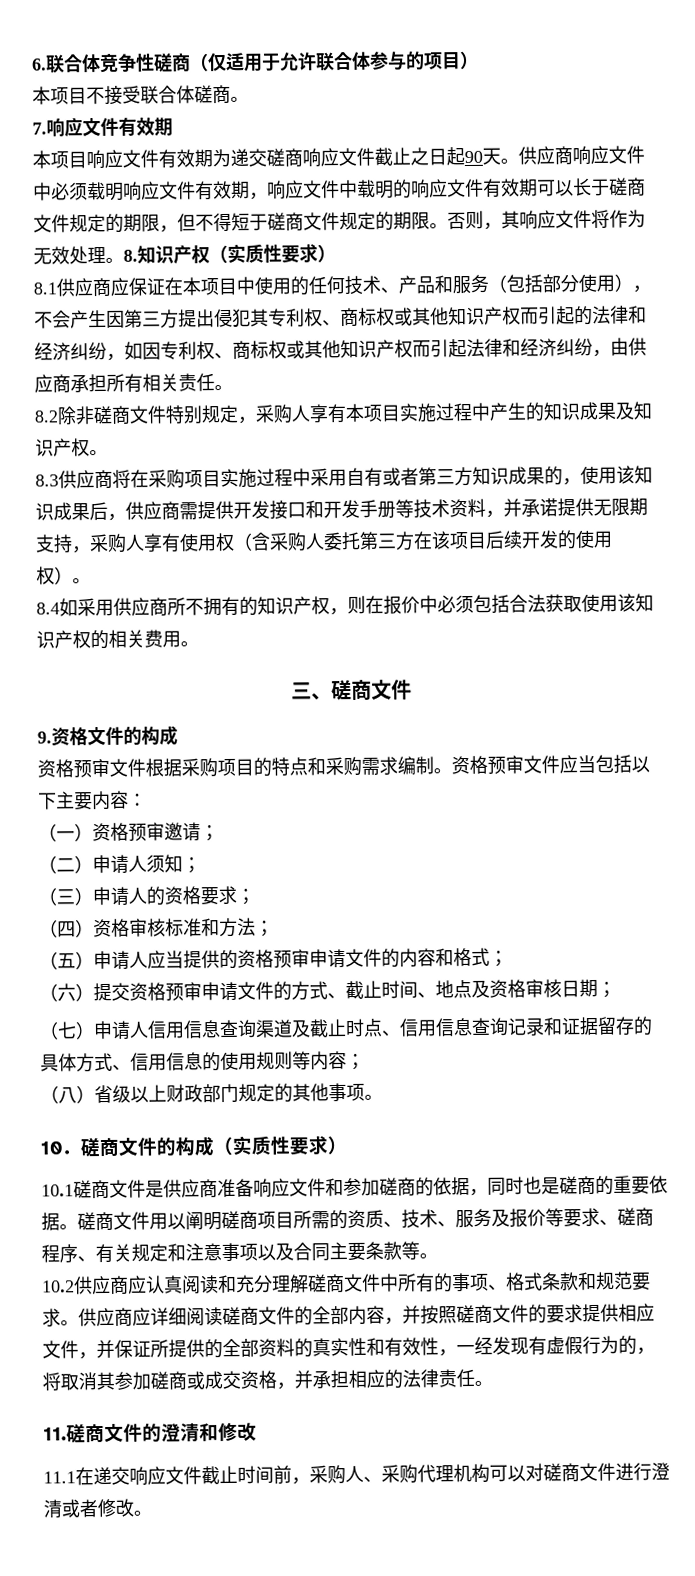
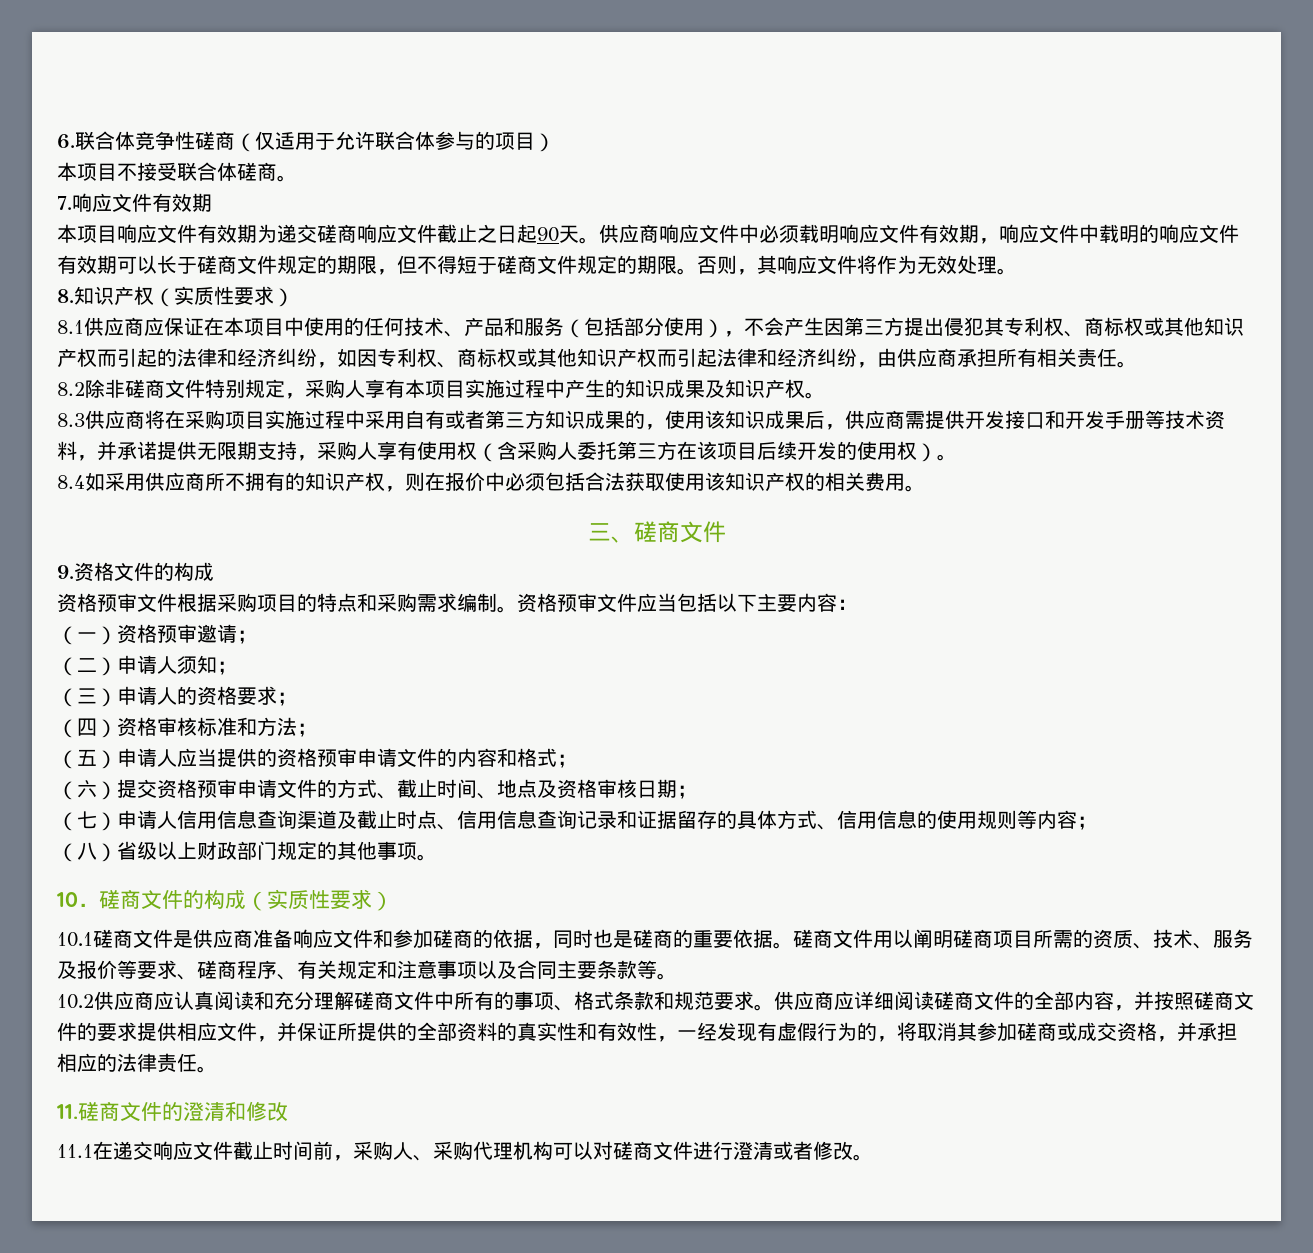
(124, 260) none -> (1017, 271) //

